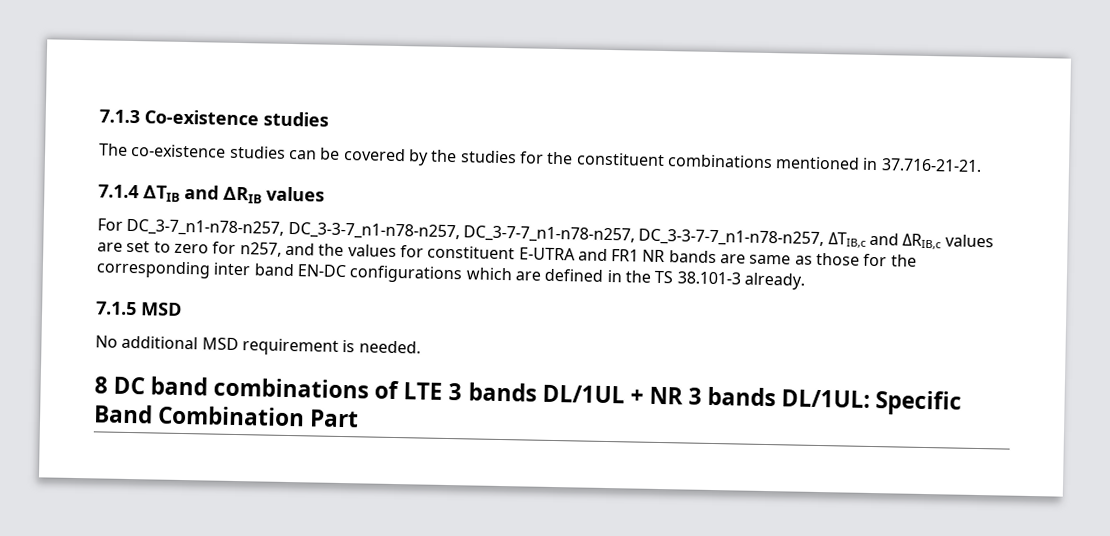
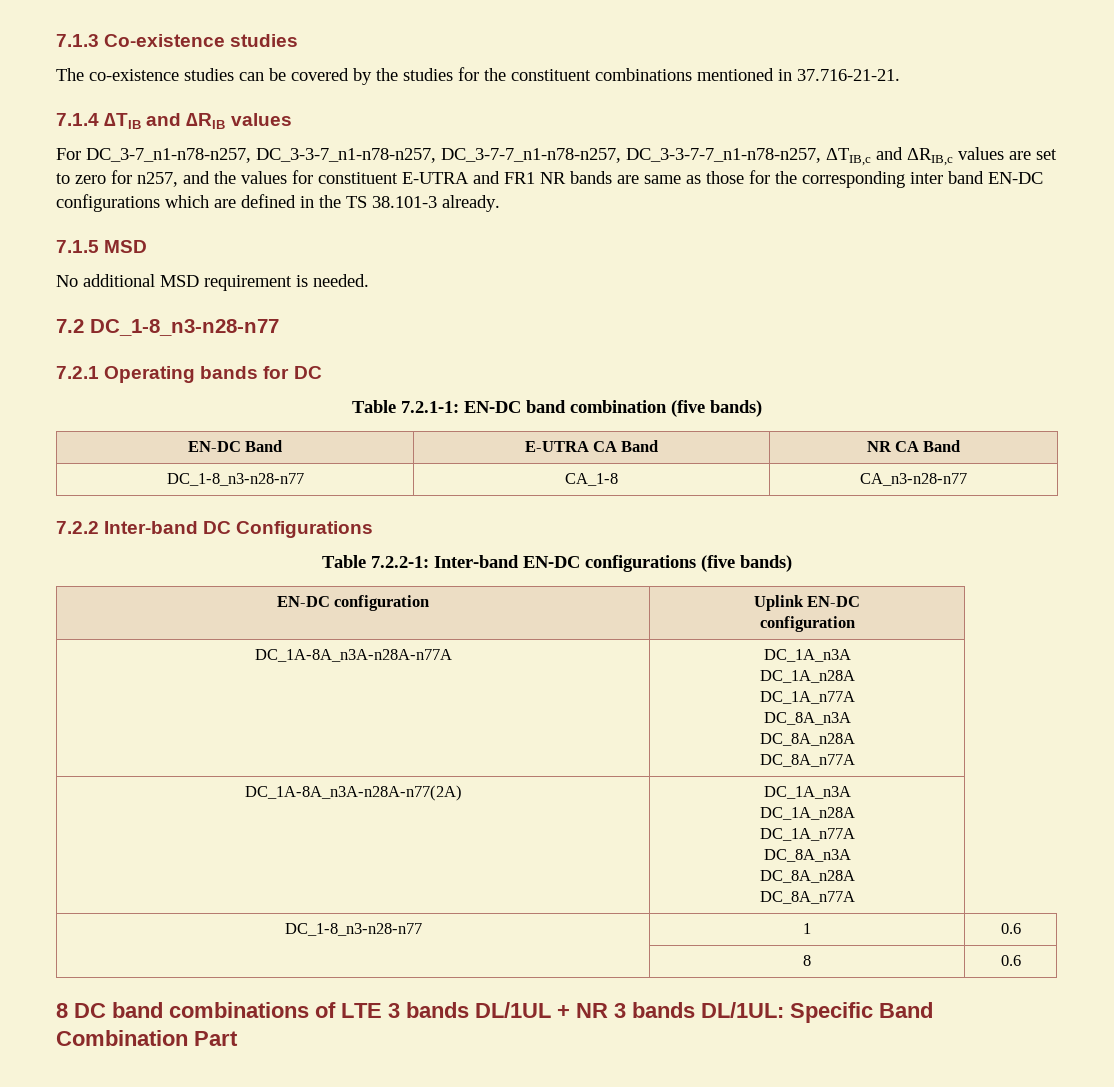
(421, 347) none -> [56,319,279,336] [56,366,322,383] [352,400,762,417] [187,440,283,452] [524,440,659,452] [866,440,961,452] [166,473,304,486] [565,473,618,486] [860,473,967,486] [56,521,374,538] [322,555,792,572] [276,595,430,611] [753,595,861,611] [759,616,855,632] [254,649,452,662] [763,649,851,662] [759,670,855,683] [759,691,855,704] [763,712,851,725] [759,733,855,746] [759,754,855,767] [244,785,462,801] [763,786,851,799] [759,807,855,820] [759,828,855,841] [763,849,851,862] [759,870,855,883] [759,891,855,904] [284,923,422,936] [803,923,811,934] [1000,923,1021,934] [803,955,811,966] [1000,955,1021,966] // 7.2 DC_1-8_n3-n28-n77 // 7.2.1 Operating bands for DC // Table 7.2.1-1: EN-DC band combination (five bands) // EN-DC Band | E-UTRA CA Band | NR CA Band // DC_1-8_n3-n28-n77 | CA_1-8 | CA_n3-n28-n77 // 7.2.2 Inter-band DC Configurations // Table 7.2.2-1: Inter-band EN-DC configurations (five bands) // EN-DC configuration | Uplink EN-DC // configuration // DC_1A-8A_n3A-n28A-n77A | DC_1A_n3A // DC_1A_n28A // DC_1A_n77A // DC_8A_n3A // DC_8A_n28A // DC_8A_n77A // DC_1A-8A_n3A-n28A-n77(2A) | DC_1A_n3A // DC_1A_n28A // DC_1A_n77A // DC_8A_n3A // DC_8A_n28A // DC_8A_n77A // DC_1-8_n3-n28-n77 | 1 | 0.6 // | 8 | 0.6

